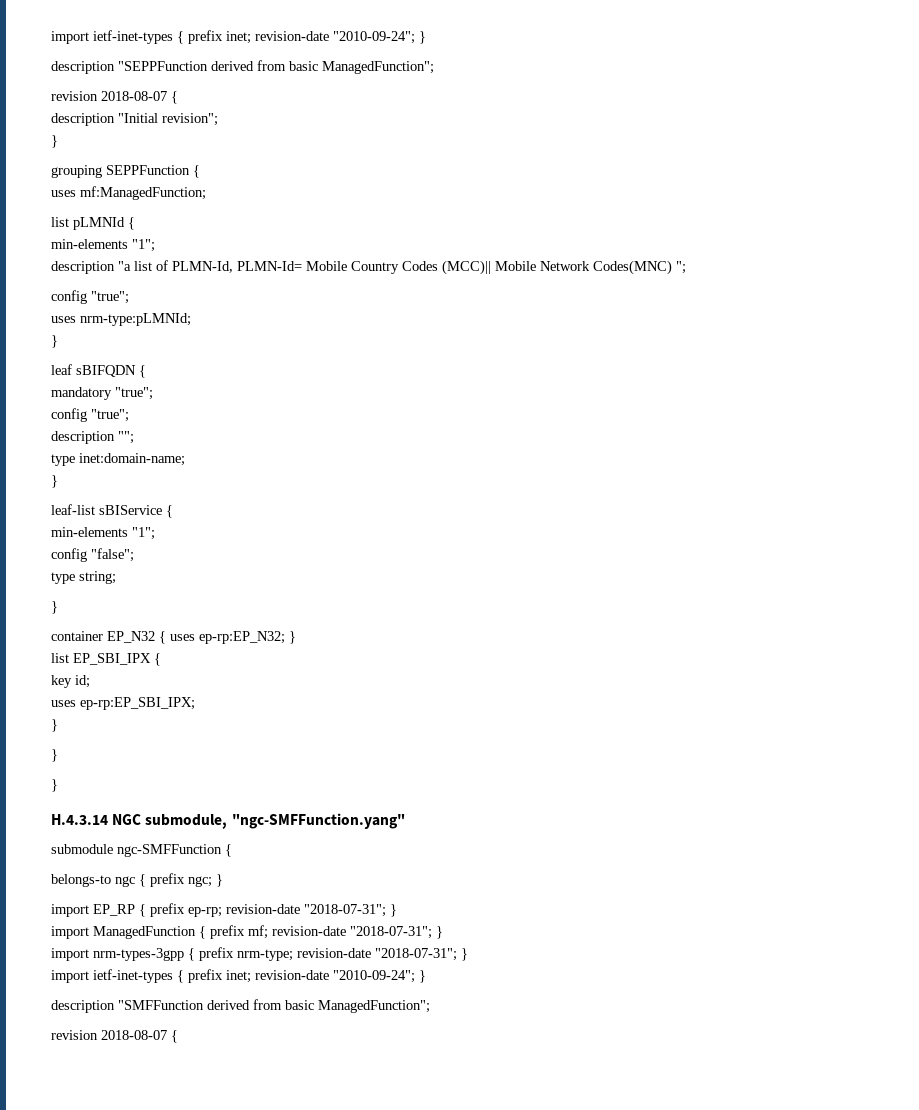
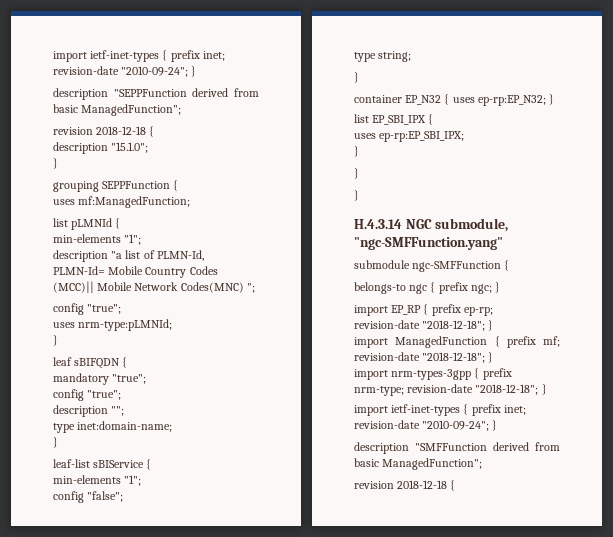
[101,91,167,101] 2018-08-07 -> [96,126,147,135] 2018-12-18
[118,113,218,126] "Initial revision"; -> [111,142,149,153] "15.1.0";
[51,675,90,688] // key id; -> (434, 119) none
[304,904,386,917] "2018-07-31"; -> [422,320,486,331] "2018-12-18";
[350,926,432,939] "2018-07-31"; -> [422,352,486,363] "2018-12-18";
[375,948,457,961] "2018-07-31"; -> [475,384,539,395] "2018-12-18";
[101,1030,167,1040] 2018-08-07 -> [397,480,448,489] 2018-12-18

